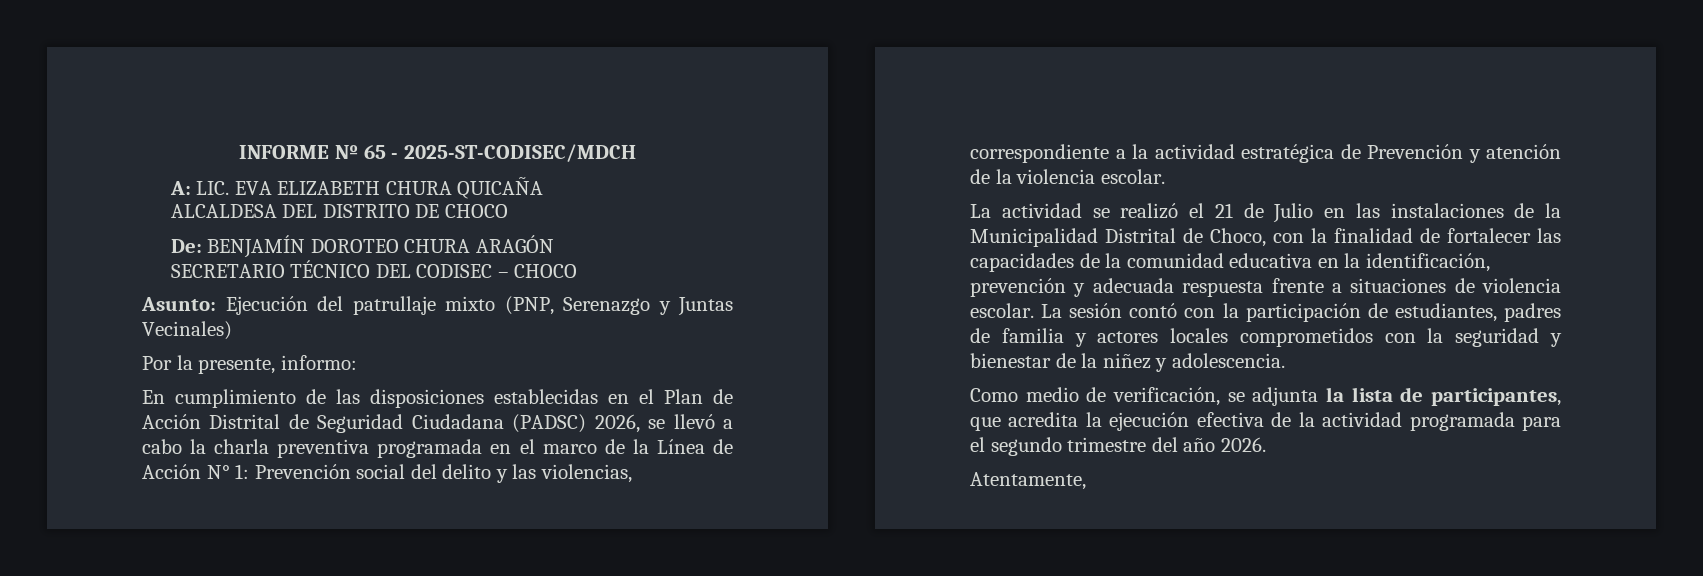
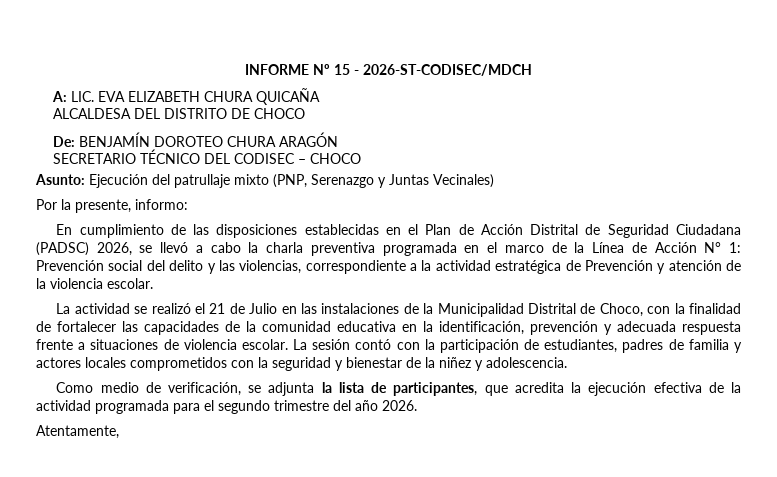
[363,144,636,162] 65 - 2025-ST-CODISEC/MDCH -> [334,64,532,76] 15 - 2026-ST-CODISEC/MDCH

